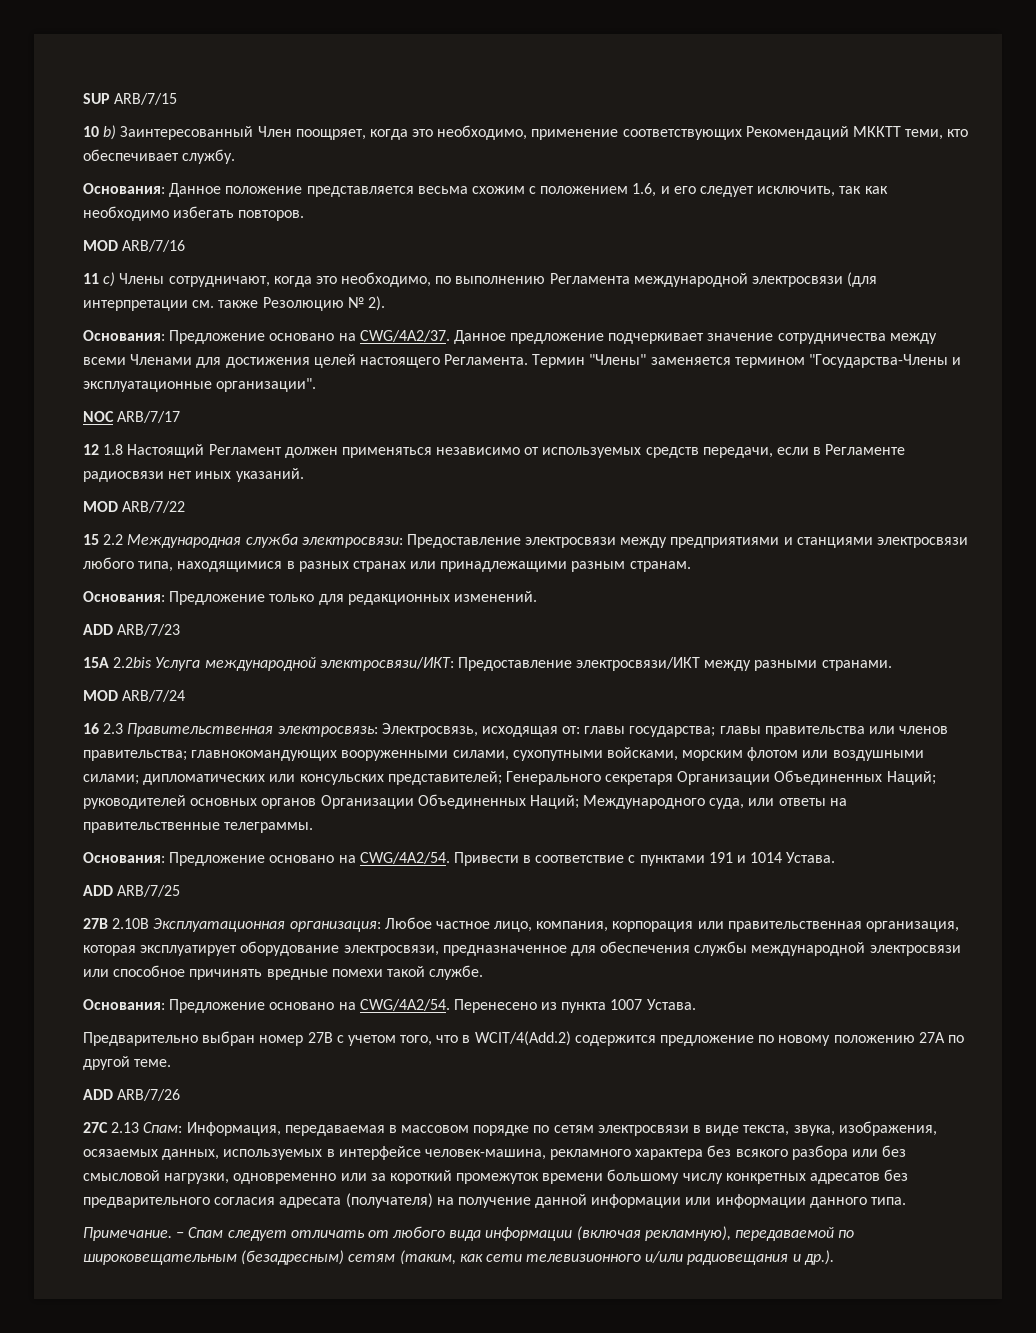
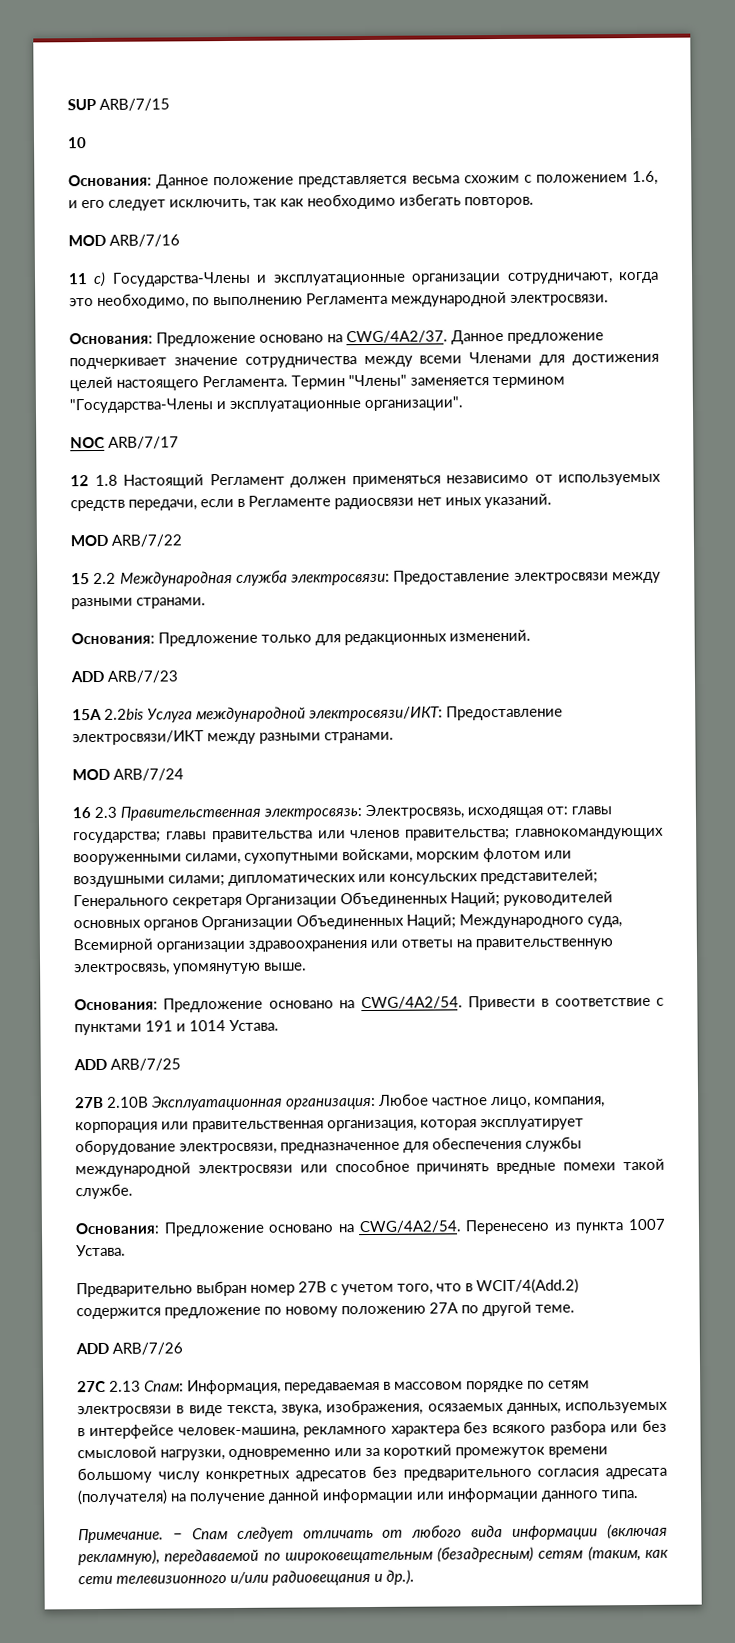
[103,125,969,140] [83,149,236,164] b) Заинтересованный Член поощряет, когда это необходимо, применение соответствующих Рекомендаций МККТТ теми, кто обеспечивает службу. -> (87, 143) none
[119,273,165,284] Члены -> [111,271,502,287] Государства-Члены и эксплуатационные организации
[752,272,878,287] [83,296,385,311] электросвязи (для интерпретации см. также Резолюцию № 2). -> [510,294,609,306] электросвязи.
[670,537,969,548] [83,557,691,572] предприятиями и станциями электросвязи любого типа, находящимися в разных странах или принадлежащими разным странам. -> [71,597,206,610] разными странами.
[748,798,847,806] [83,822,314,833] или ответы на правительственные телеграммы. -> [73,938,613,954] [74,962,307,976] Всемирной организации здравоохранения или ответы на правительственную электросвязь, упомянутую выше.

